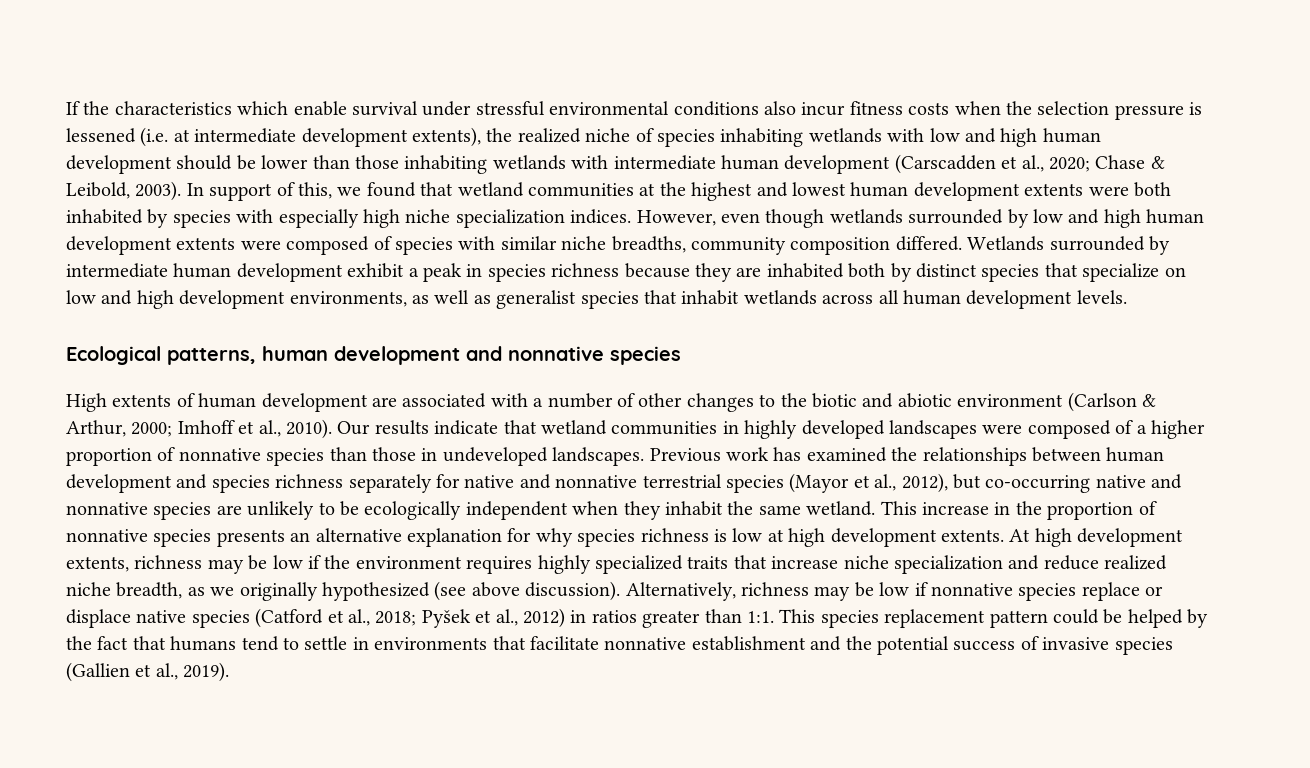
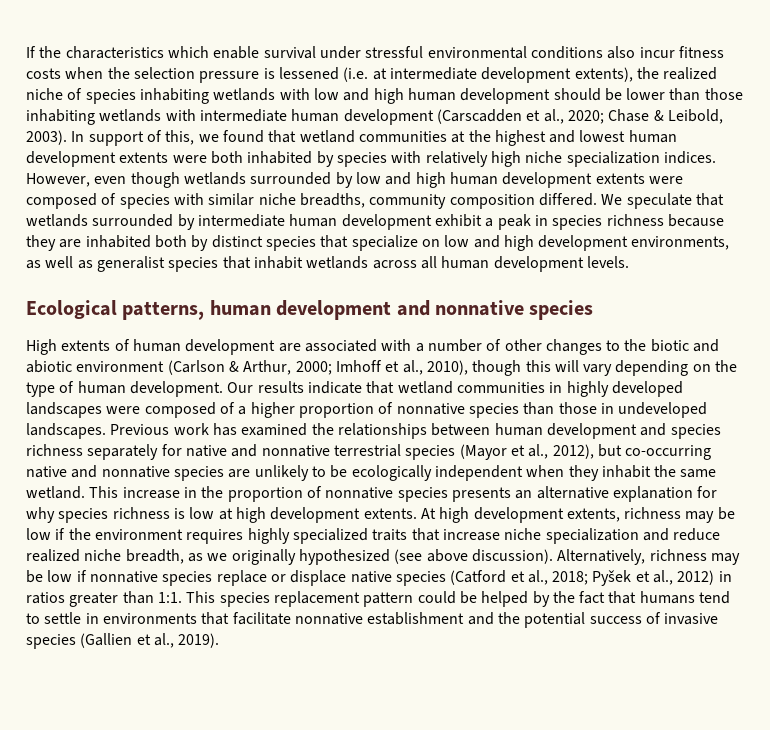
[278,209,359,228] especially -> [425,151,488,167] relatively
[967,236,1045,251] Wetlands -> [601,193,724,209] [26,214,88,227] We speculate that wetlands
[286,419,332,439] 2010). -> [426,360,738,376] [26,381,223,397] 2010), though this will vary depending on the type of human development.

